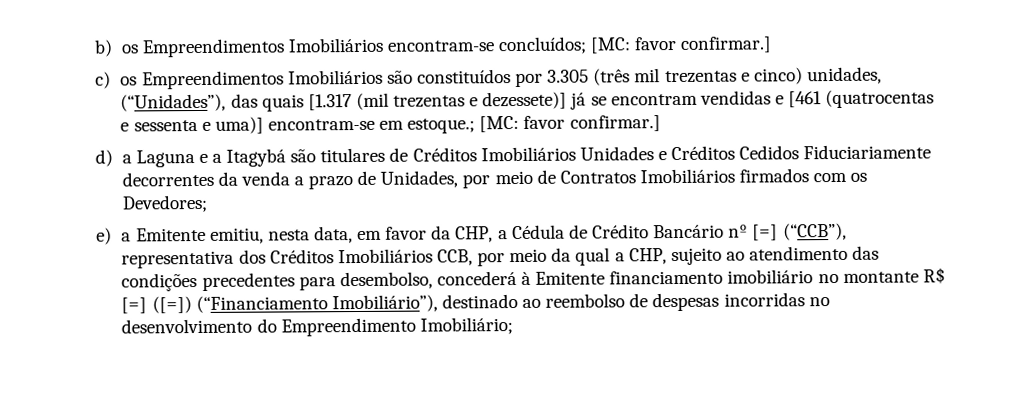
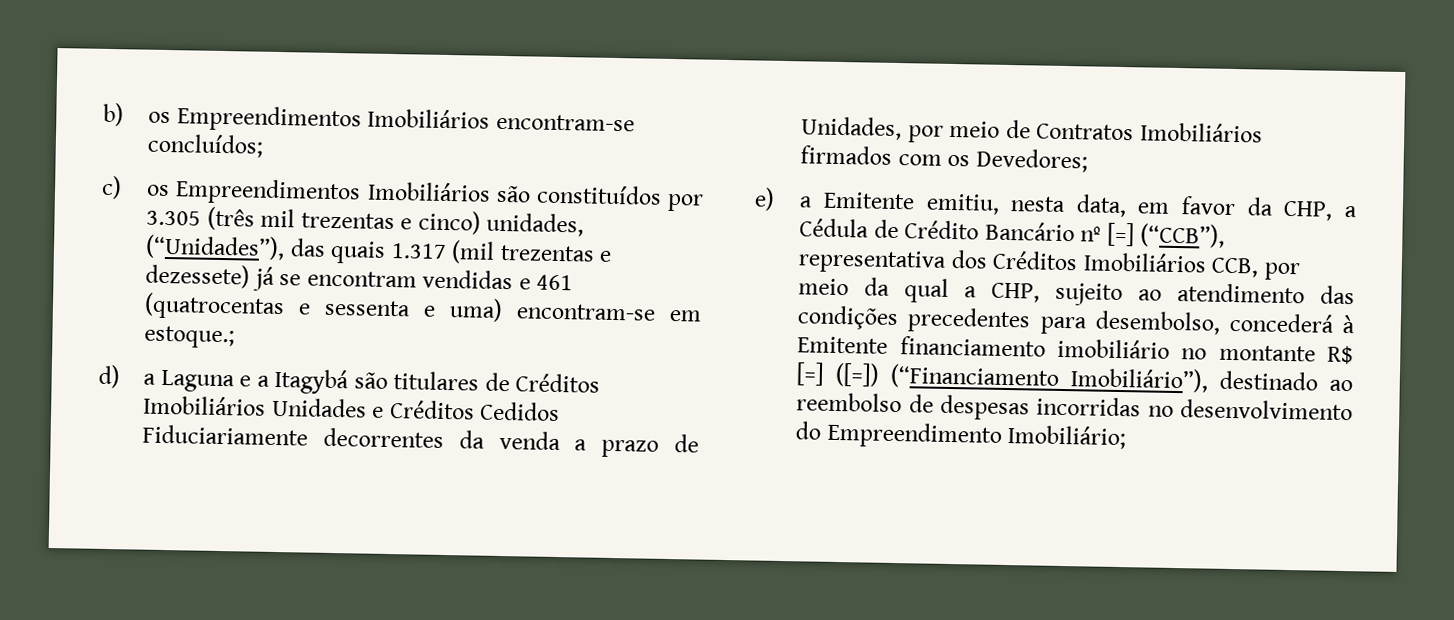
[590,36,773,54] [MC: favor confirmar.] -> (265, 145) none
[307,94,352,111] [1.317 -> [390,243,447,259] 1.317
[482,91,568,110] dezessete)] -> [145,263,251,289] dezessete)
[788,91,823,108] [461 -> [536,274,574,291] 461
[214,116,264,134] uma)] -> [449,298,504,323] uma)
[479,115,661,133] [MC: favor confirmar.] -> (236, 337) none

